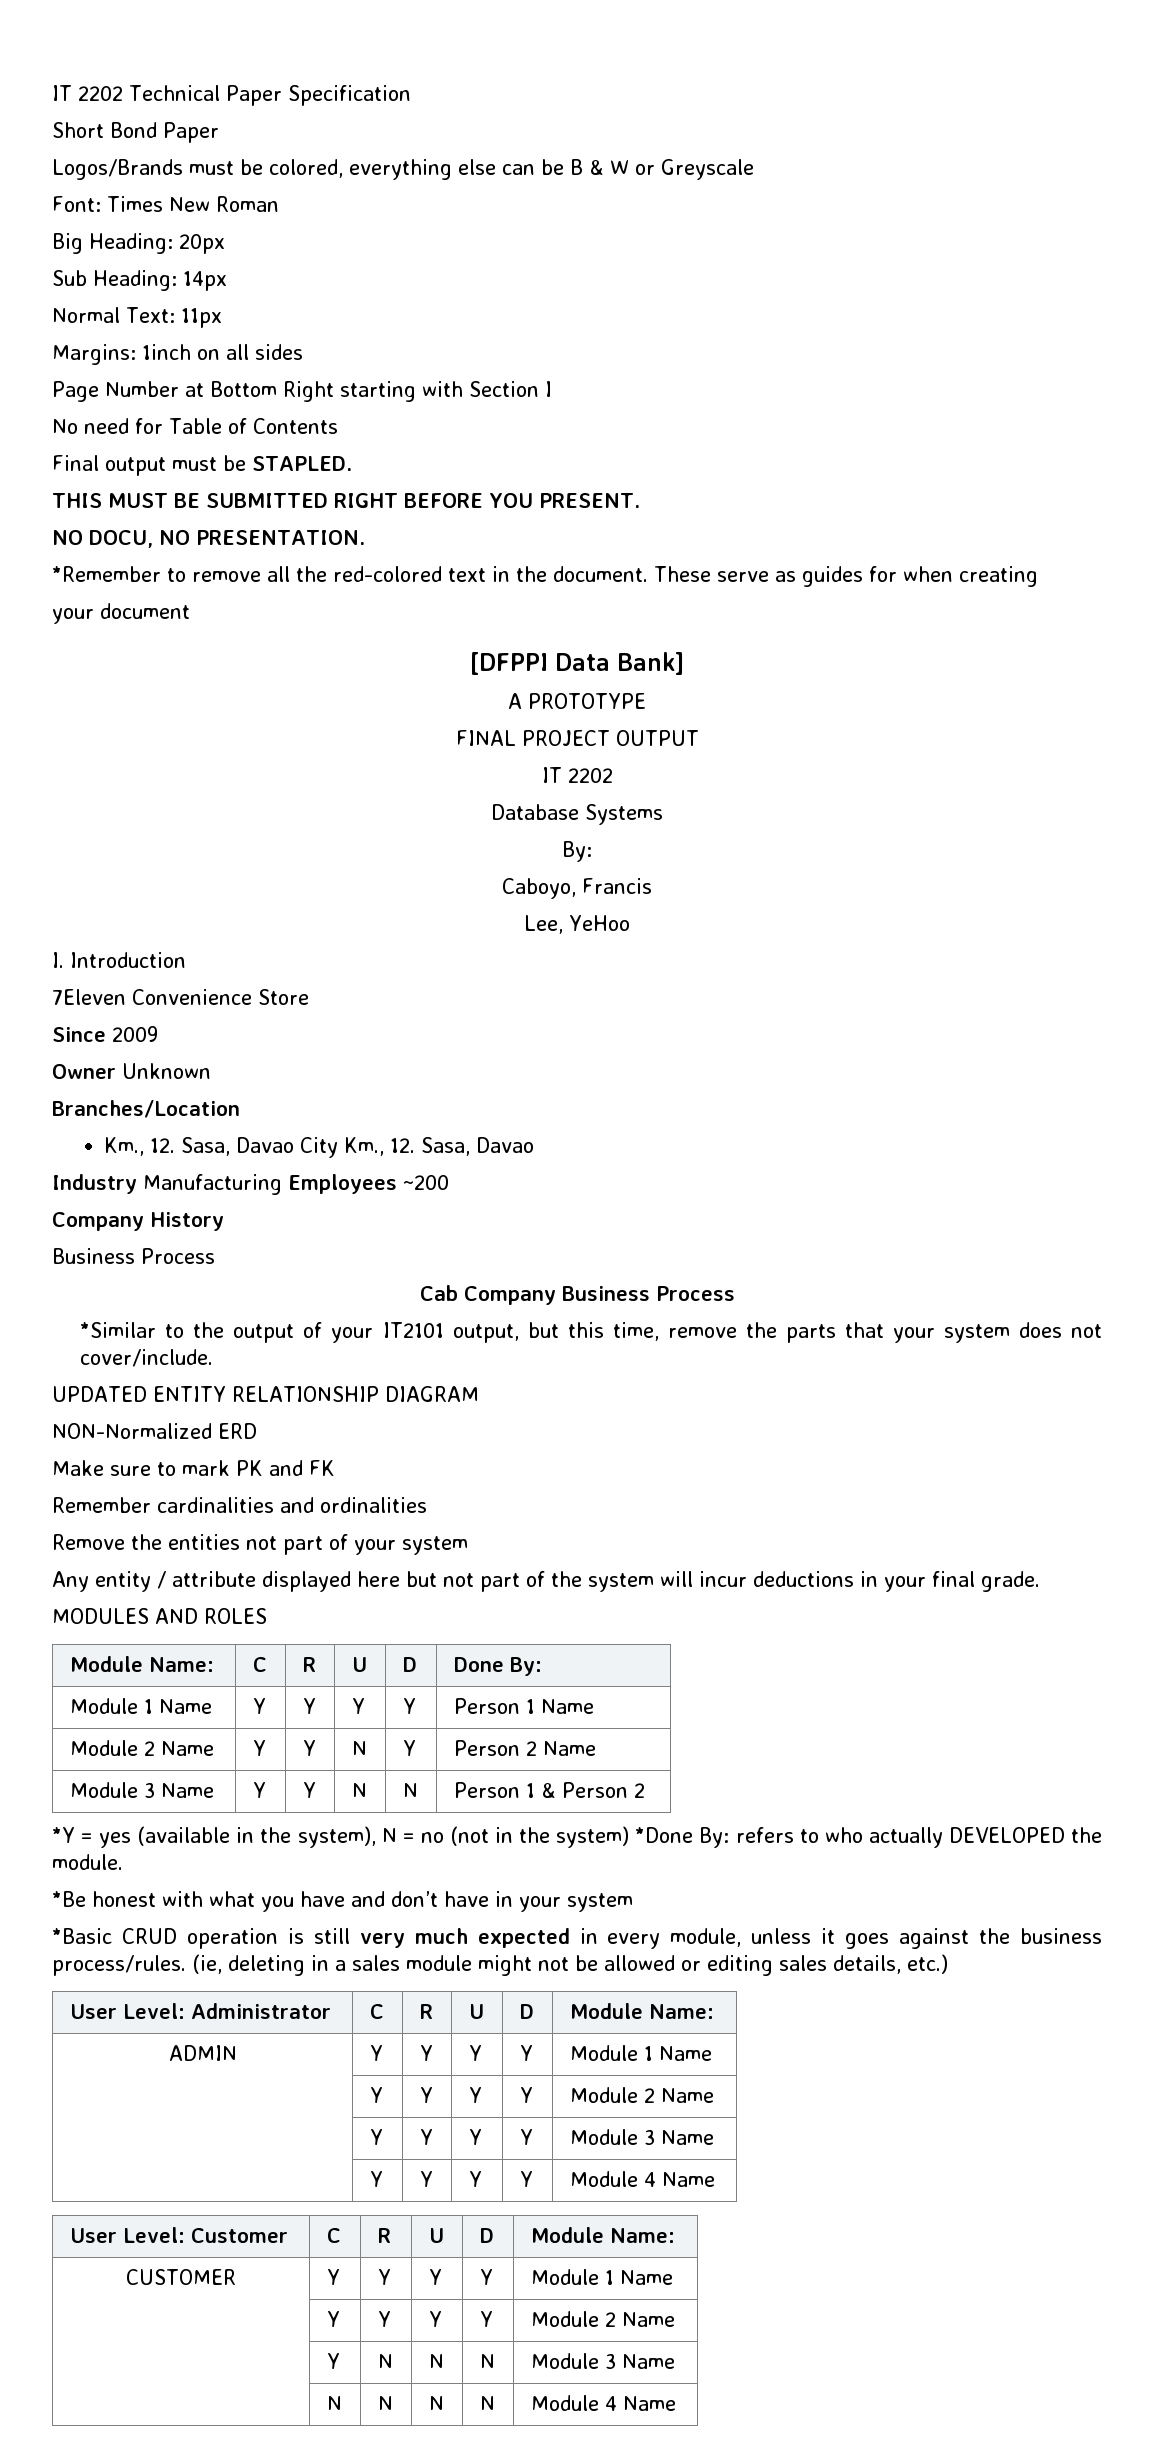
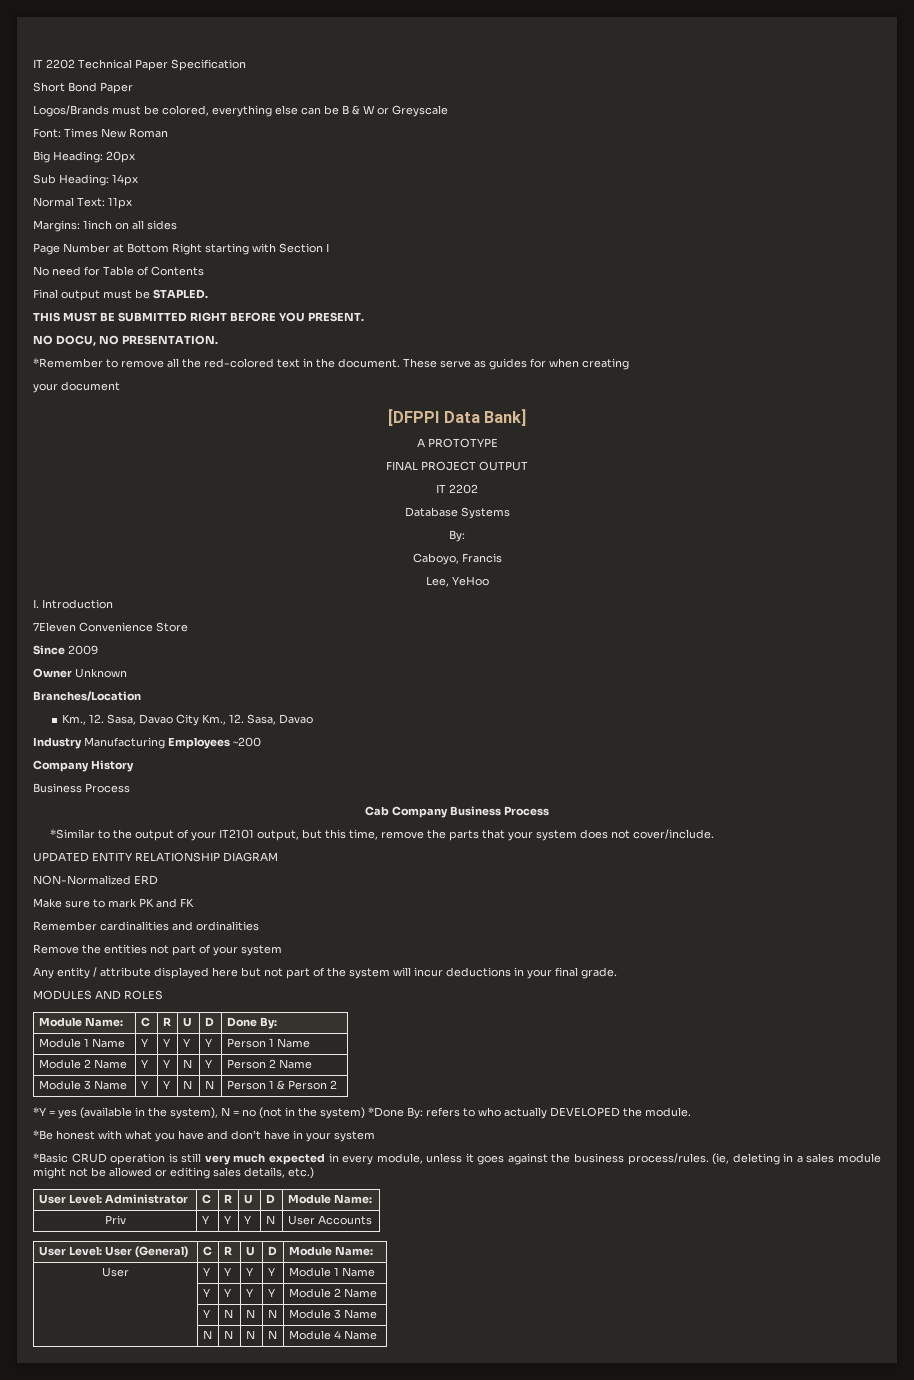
[168,2045,237,2061] [369,2045,383,2061] [419,2045,433,2061] [468,2045,482,2061] [519,2045,533,2061] [569,2045,712,2061] [369,2087,383,2103] [419,2087,433,2103] [468,2087,482,2103] [519,2087,533,2103] [569,2087,714,2103] [369,2129,383,2145] [419,2129,433,2145] [468,2129,482,2145] [519,2129,533,2145] [569,2129,714,2145] [369,2171,383,2187] [419,2171,433,2187] [468,2171,482,2187] [519,2171,533,2187] [569,2171,715,2187] [69,2227,288,2243] [326,2228,341,2243] [377,2228,391,2243] [428,2228,444,2243] [479,2228,494,2243] [530,2227,675,2243] [126,2269,236,2285] ADMIN | Y | Y | Y | Y | Module 1 Name // | Y | Y | Y | Y | Module 2 Name // | Y | Y | Y | Y | Module 3 Name // | Y | Y | Y | Y | Module 4 Name // User Level: Customer | C | R | U | D | Module Name: // CUSTOMER -> [104,1215,126,1224] [201,1215,209,1224] [223,1215,231,1224] [243,1215,251,1224] [265,1215,275,1224] [287,1215,372,1225] [38,1246,188,1258] [202,1246,212,1256] [223,1246,232,1255] [245,1246,255,1256] [267,1246,277,1256] [288,1246,373,1256] [102,1267,129,1277] Priv | Y | Y | Y | N | User Accounts // User Level: User (General) | C | R | U | D | Module Name: // User

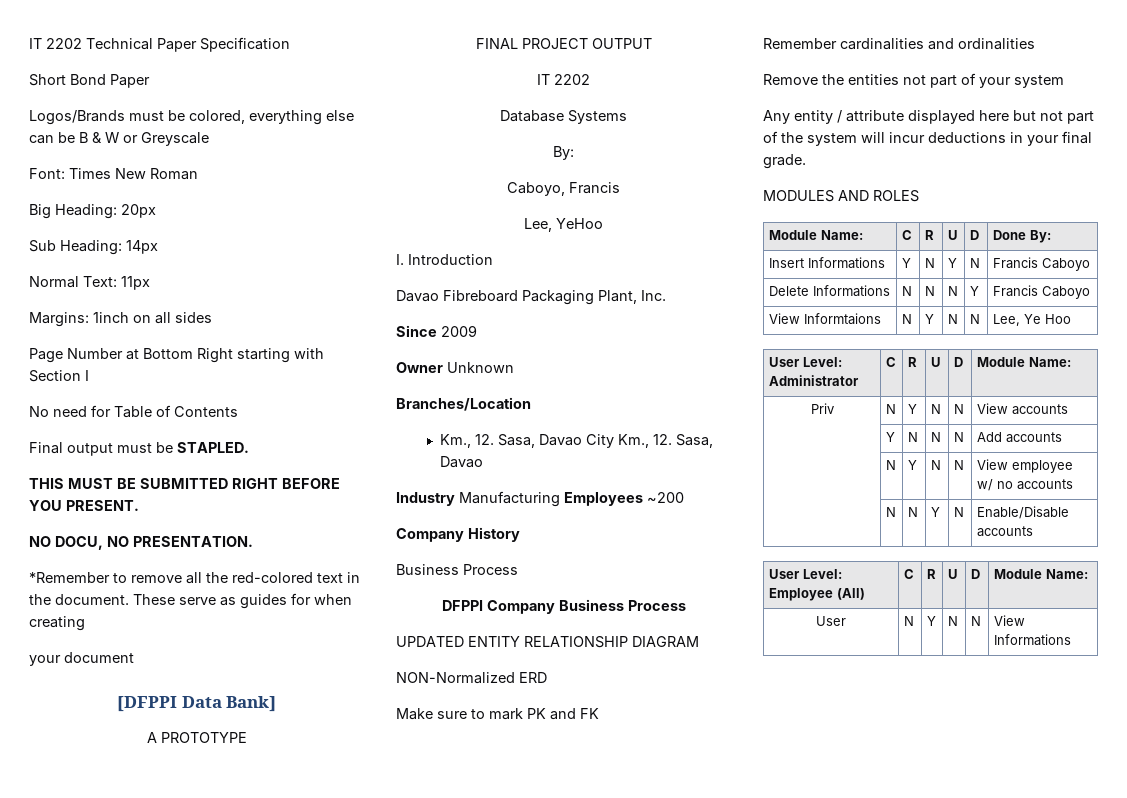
[33,622,188,632] 7Eleven Convenience Store -> [396,290,666,305] Davao Fibreboard Packaging Plant, Inc.
[365,806,389,816] Cab -> [441,600,483,611] DFPPI
[50,829,715,841] // *Similar to the output of your IT2101 output, but this time, remove the parts that your system does not cover/include. -> (686, 605) none
[38,1038,125,1048] [140,1038,148,1047] [162,1038,170,1047] [182,1038,190,1047] [204,1038,212,1047] [226,1038,310,1048] [38,1059,127,1069] [140,1059,148,1068] [162,1059,170,1068] [182,1059,192,1068] [204,1059,212,1068] [226,1059,312,1069] [38,1080,127,1090] [140,1080,148,1089] [162,1080,170,1089] [182,1080,192,1089] [204,1080,214,1089] [226,1080,337,1090] [33,1107,691,1119] [33,1130,375,1142] [33,1153,882,1165] [33,1167,314,1179] Module 1 Name | Y | Y | Y | Y | Person 1 Name // Module 2 Name | Y | Y | N | Y | Person 2 Name // Module 3 Name | Y | Y | N | N | Person 1 & Person 2 // *Y = yes (available in the system), N = no (not in the system) *Done By: refers to who actually DEVELOPED the module. // *Be honest with what you have and don’t have in your system // *Basic CRUD operation is still very much expected in every module, unless it goes against the business process/rules. (ie, deleting in a sales module might not be allowed or editing sales details, etc.) -> [768,257,885,269] [901,258,911,268] [924,258,935,268] [947,258,957,268] [969,258,980,268] [992,257,1090,271] [768,285,890,297] [901,286,912,296] [924,286,935,296] [947,286,958,296] [969,286,979,296] [992,285,1090,299] [768,313,881,325] [901,314,912,324] [924,314,934,324] [947,314,958,324] [969,314,980,324] [992,314,1071,326] Insert Informations | Y | N | Y | N | Francis Caboyo // Delete Informations | N | N | N | Y | Francis Caboyo // View Informtaions | N | Y | N | N | Lee, Ye Hoo
[201,1215,209,1224] [223,1215,231,1224] [243,1215,251,1224] [265,1215,275,1224] [287,1215,372,1225] [38,1246,188,1258] Y | Y | Y | N | User Accounts // User Level: User (General) -> [885,404,896,414] [907,404,917,414] [930,404,941,414] [953,404,964,414] [976,403,1068,415] [885,432,895,442] [907,432,918,442] [930,432,941,442] [953,432,964,442] [976,432,1062,443] [885,460,896,470] [907,460,917,470] [930,460,941,470] [953,460,964,470] [976,459,1073,473] [976,479,1073,491] [885,507,896,517] [907,507,918,517] [930,507,940,517] [953,507,964,517] [976,506,1069,519] [976,526,1033,537] [768,569,842,579] [768,588,865,601] N | Y | N | N | View accounts // | Y | N | N | N | Add accounts // | N | Y | N | N | View employee w/ no accounts // | N | N | Y | N | Enable/Disable accounts // User Level: Employee (All)
[202,1267,210,1276] [223,1267,231,1276] [245,1267,253,1276] [267,1267,275,1276] [288,1267,375,1277] [202,1288,210,1297] [223,1288,231,1297] [245,1288,253,1297] [267,1288,275,1297] [288,1288,377,1298] [202,1309,210,1318] [223,1309,233,1318] [245,1309,255,1318] [267,1309,277,1318] [288,1309,377,1319] [202,1330,212,1339] [223,1330,233,1339] [245,1330,255,1339] [267,1330,277,1339] [288,1330,377,1340] Y | Y | Y | Y | Module 1 Name // | Y | Y | Y | Y | Module 2 Name // | Y | N | N | N | Module 3 Name // | N | N | N | N | Module 4 Name -> [903,616,914,626] [926,616,936,626] [947,616,958,626] [970,616,981,626] [993,615,1025,626] [993,634,1071,646] N | Y | N | N | View Informations

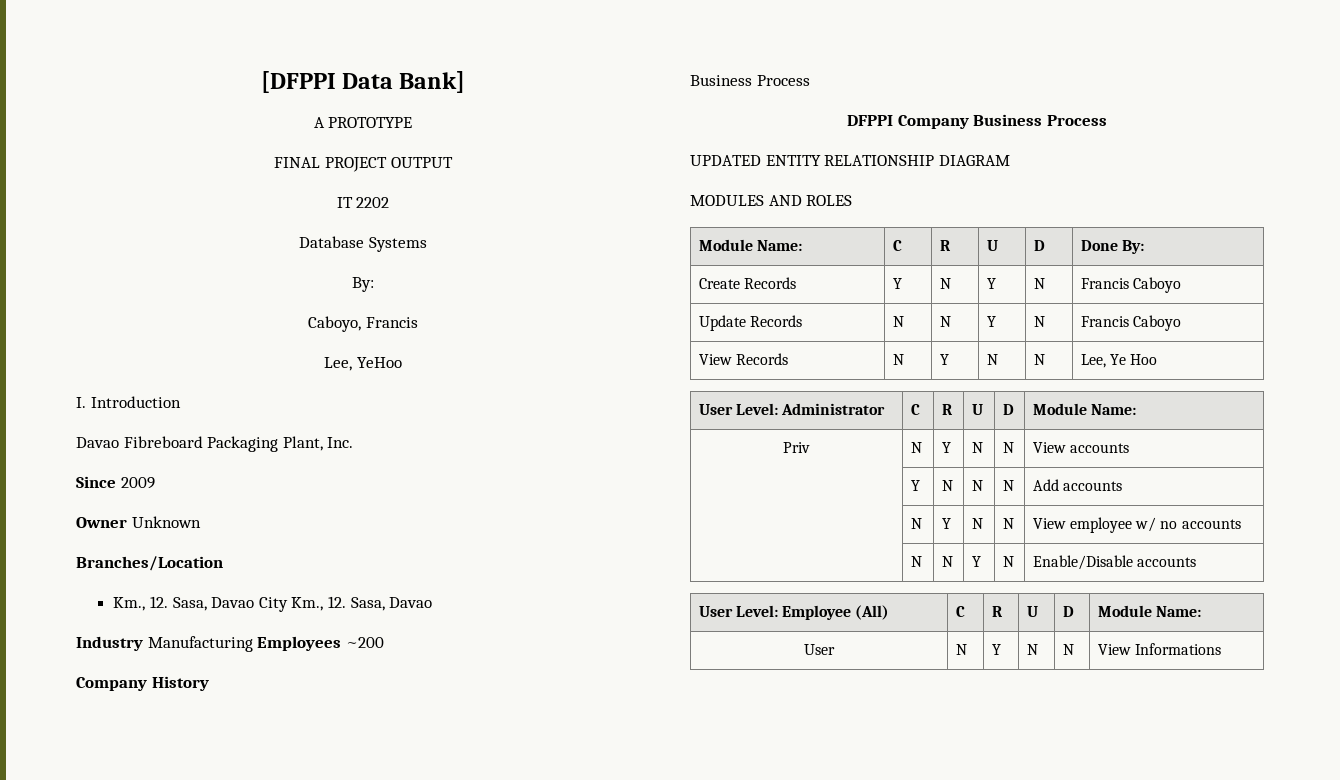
[29,37,290,52] [29,74,150,88] [29,110,354,125] [29,132,209,146] [29,168,198,180] [29,204,156,219] [29,240,158,255] [29,276,150,290] [29,312,212,327] [29,348,324,363] [29,370,89,382] [29,405,238,418] [29,442,249,456] [29,478,340,489] [29,500,139,511] [29,536,253,550] [29,572,360,584] [29,593,352,609] [29,616,85,631] [29,652,134,666] IT 2202 Technical Paper Specification // Short Bond Paper // Logos/Brands must be colored, everything else can be B & W or Greyscale // Font: Times New Roman // Big Heading: 20px // Sub Heading: 14px // Normal Text: 11px // Margins: 1inch on all sides // Page Number at Bottom Right starting with Section I // No need for Table of Contents // Final output must be STAPLED. // THIS MUST BE SUBMITTED RIGHT BEFORE YOU PRESENT. // NO DOCU, NO PRESENTATION. // *Remember to remove all the red-colored text in the document. These serve as guides for when creating // your document // -> (260, 82) none
[396,672,547,684] [396,708,599,720] [763,38,1035,50] [763,73,1064,88] [763,110,1094,124] [763,131,1092,146] [763,154,806,169] // NON-Normalized ERD // Make sure to mark PK and FK // Remember cardinalities and ordinalities // Remove the entities not part of your system // Any entity / attribute displayed here but not part of the system will incur deductions in your final grade. -> (1010, 160) none
[768,257,885,269] Insert Informations -> [698,277,797,289] Create Records
[768,285,890,297] [901,286,912,296] [924,286,935,296] [947,286,958,296] [969,286,979,296] Delete Informations | N | N | N | Y -> [698,315,803,331] [892,316,904,327] [939,316,951,327] [986,316,996,327] [1033,316,1045,327] Update Records | N | N | Y | N
[803,313,881,325] Informtaions -> [736,353,789,365] Records

